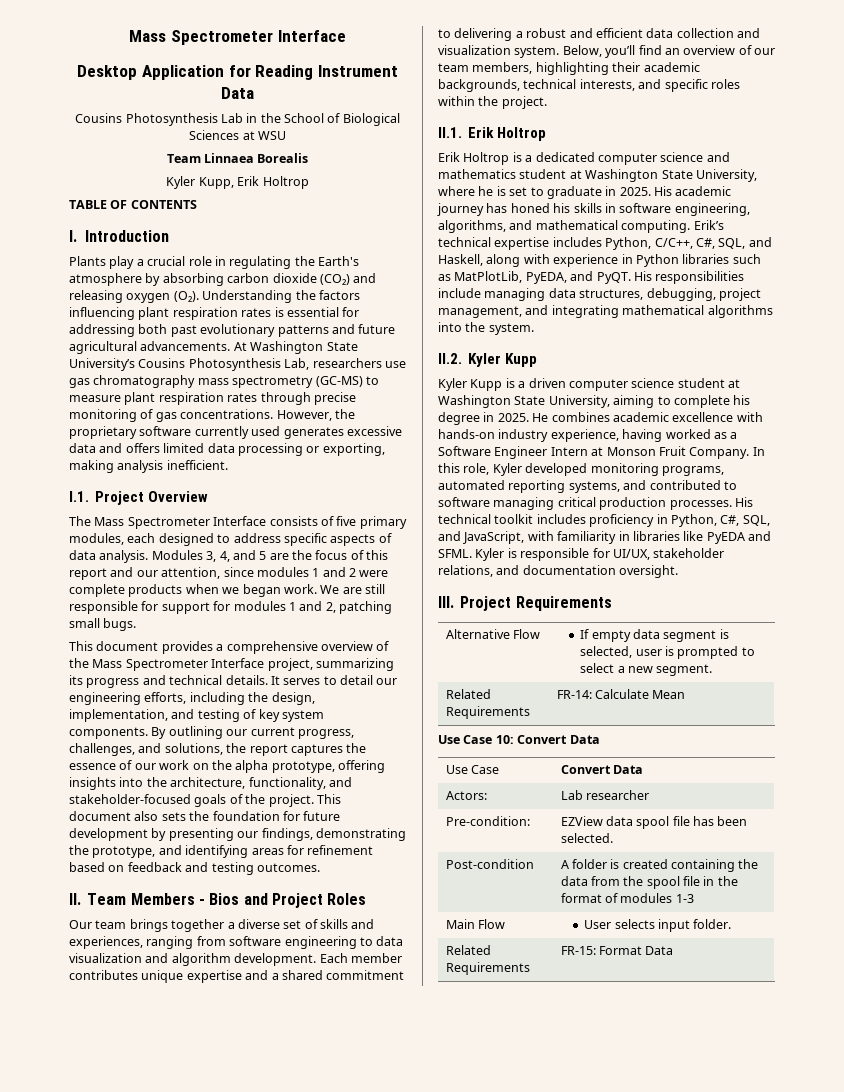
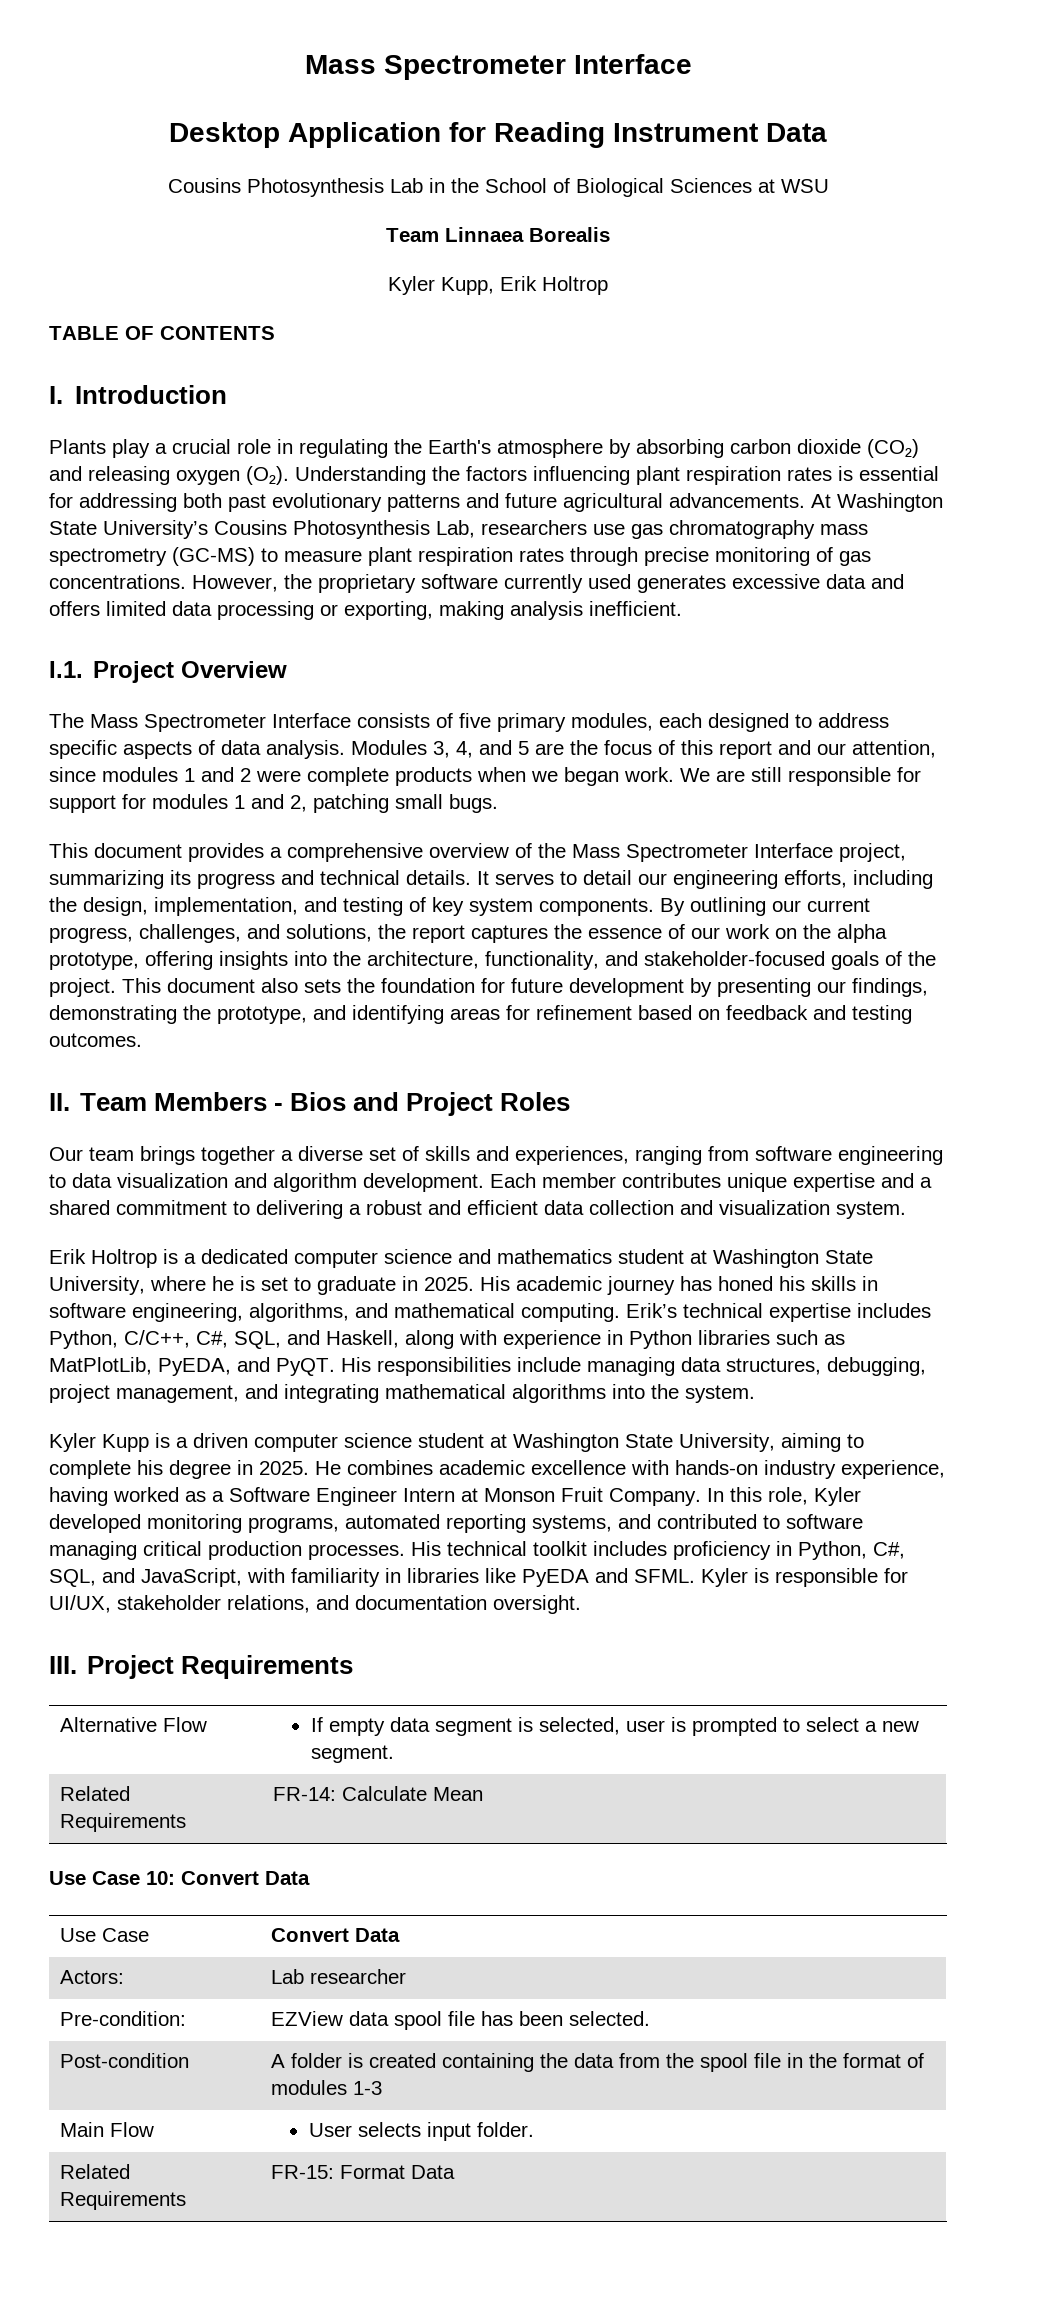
[562,45,775,58] [438,62,700,75] [438,79,740,92] [438,96,547,109] [438,127,547,141] Below, you’ll find an overview of our team members, highlighting their academic backgrounds, technical interests, and specific roles within the project. // II.1. Erik Holtrop -> (906, 1210) none
[438,353,538,367] // II.2. Kyler Kupp -> (755, 1394) none

